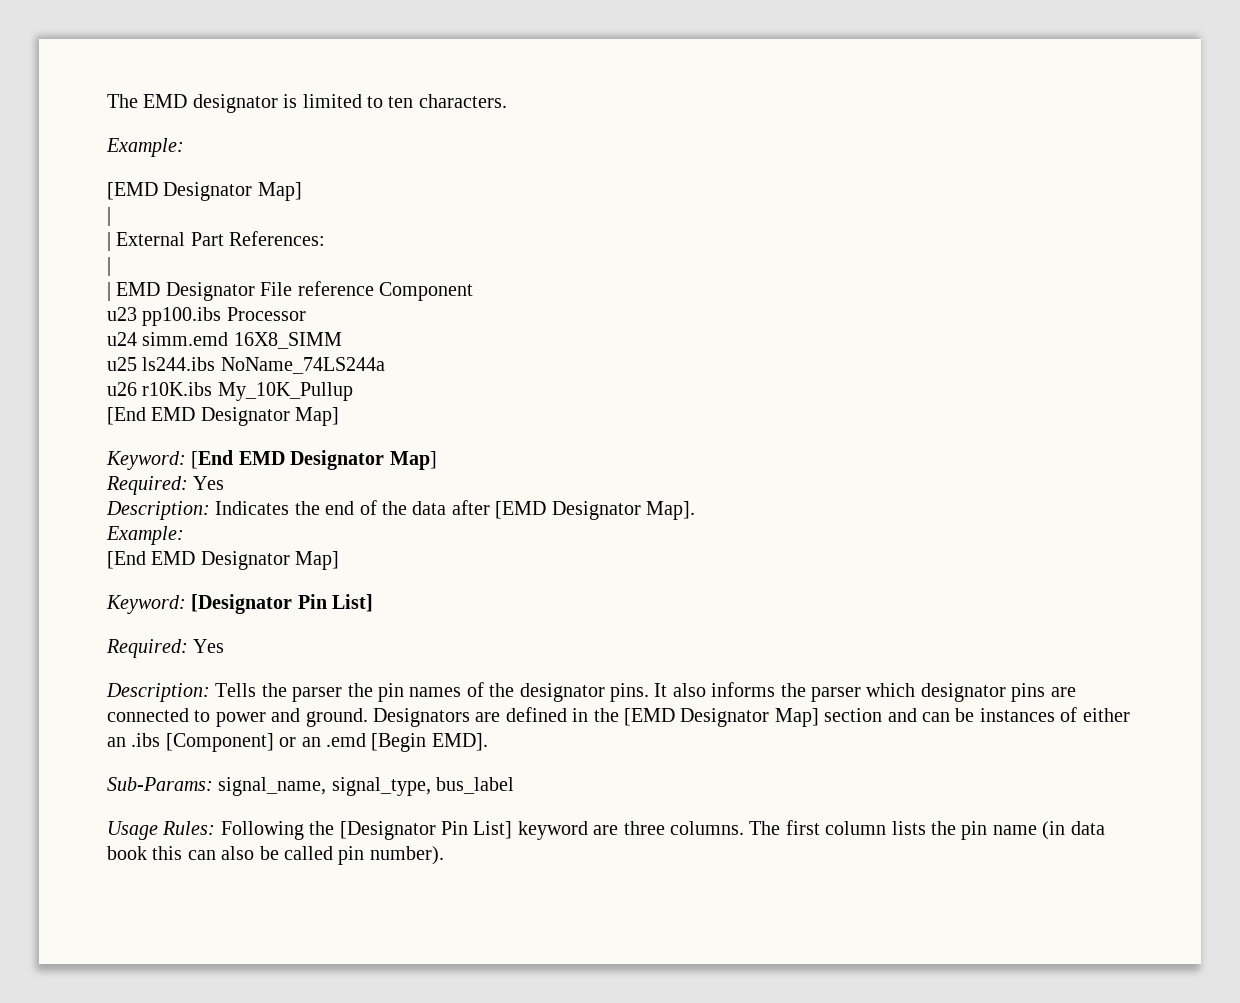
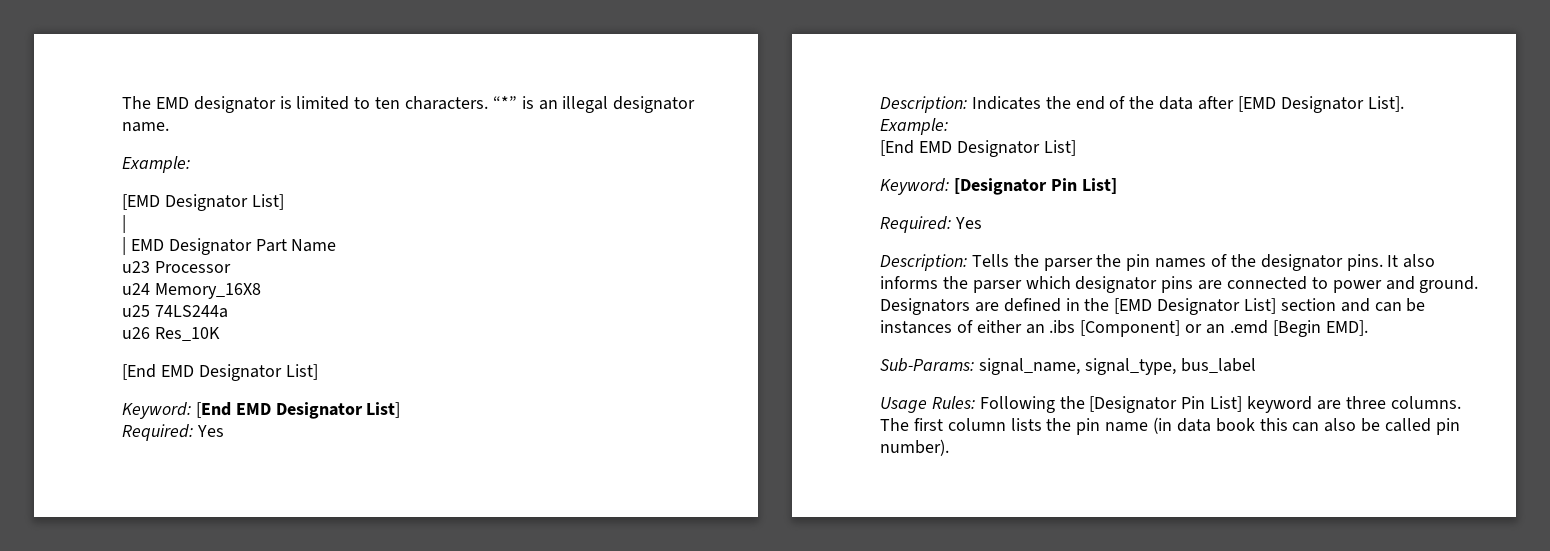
[106,138,184,157] [107,182,302,201] [107,207,111,226] [107,231,326,251] // Example: // [EMD Designator Map] // | // | External Part References: -> [492,96,696,113] [122,122,169,132] [122,156,190,173] [122,194,284,211] “*” is an illegal designator name. // Example: // [EMD Designator List]
[260,281,473,301] File reference Component -> [255,239,337,252] Part Name
[142,307,222,326] pp100.ibs -> (150, 267) none
[142,332,342,349] simm.emd 16X8_SIMM -> [154,283,261,299] Memory_16X8
[142,357,385,374] ls244.ibs NoName_74LS244a -> [154,305,228,318] 74LS244a
[142,382,353,401] [107,407,340,426] r10K.ibs My_10K_Pullup // [End EMD Designator Map] -> [154,327,220,341] [122,364,318,381] Res_10K // [End EMD Designator List]
[389,451,437,470] Map] -> [366,402,401,418] List]
[645,501,695,520] Map]. -> [1367,96,1404,112] List].
[295,551,340,570] Map] -> [1043,140,1076,156] List]
[774,708,819,727] Map] -> [1244,298,1277,314] List]

